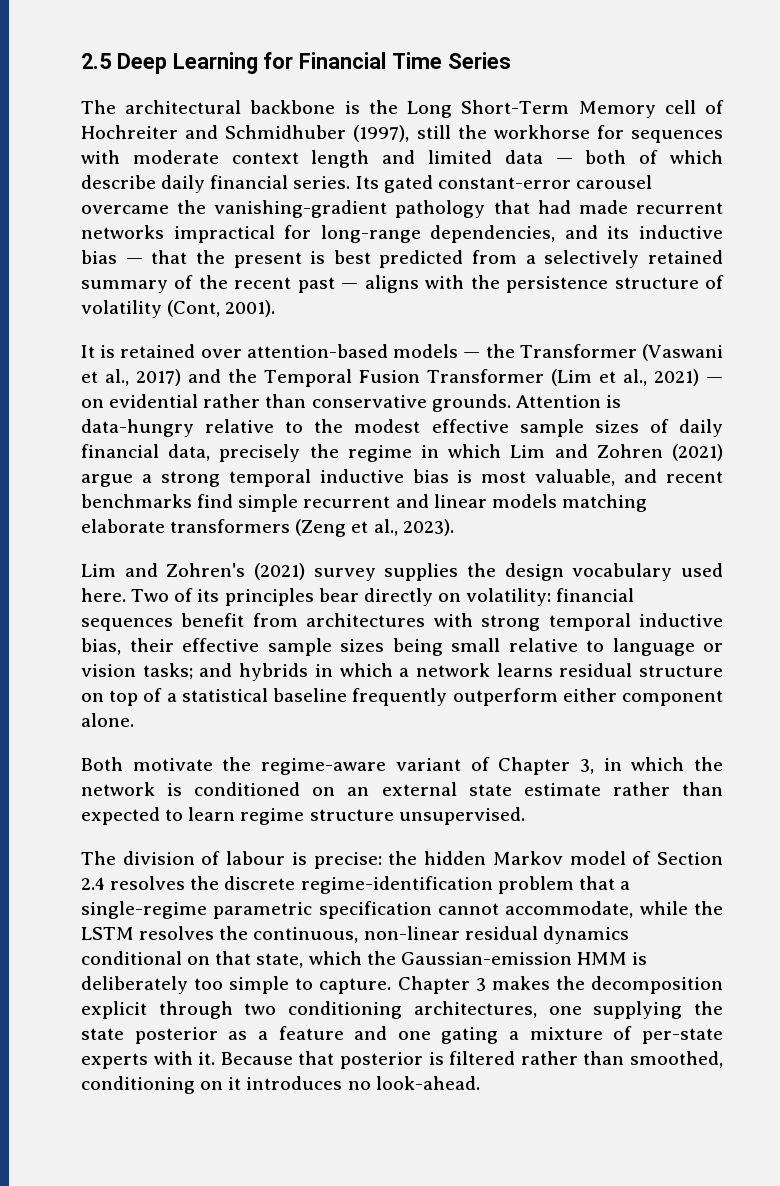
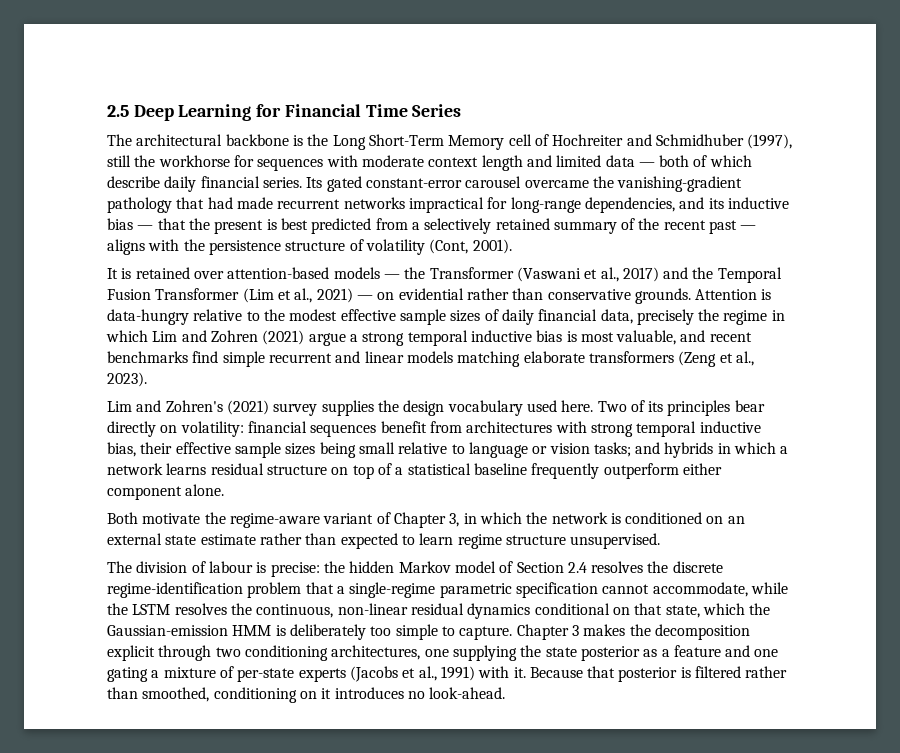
(148, 1061) none -> [349,666,475,682] (Jacobs et al., 1991)

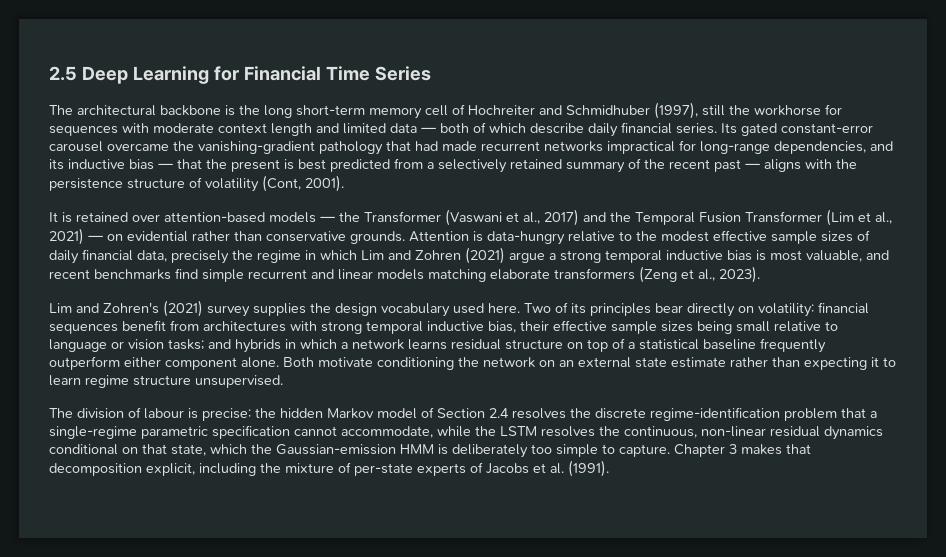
[332,134,505,150] Long Short-Term Memory -> [264,105,422,119] long short-term memory
(225, 490) // -> (279, 362) none
[204,512,703,528] the regime-aware variant of Chapter 3, in which the network is conditioned -> [377,357,535,370] conditioning the network
[340,533,398,549] expected -> [804,357,879,370] expecting it
[629,624,750,640] [107,645,779,661] [107,666,788,682] [107,687,506,703] the decomposition explicit through two conditioning architectures, one supplying the state posterior as a feature and one gating a mixture of per-state experts (Jacobs et al., 1991) with it. Because that posterior is filtered rather than smoothed, conditioning on it introduces no look-ahead. -> [786,444,811,454] [49,460,609,477] that decomposition explicit, including the mixture of per-state experts of Jacobs et al. (1991).

